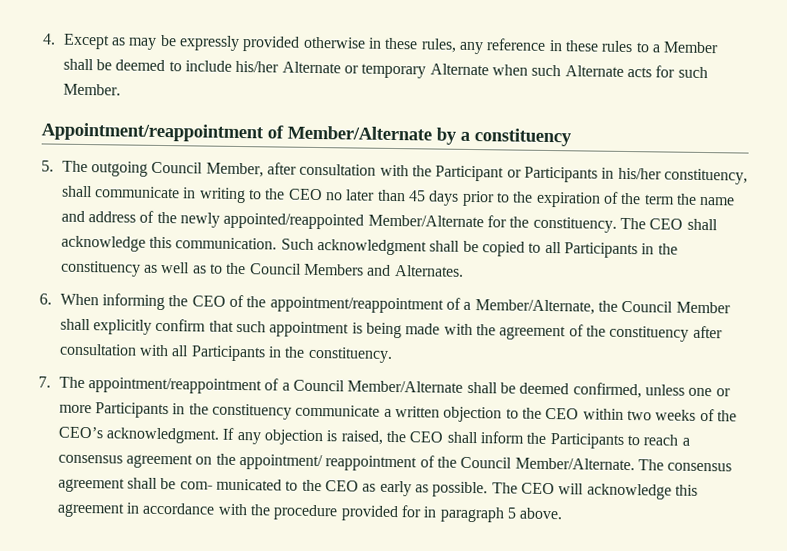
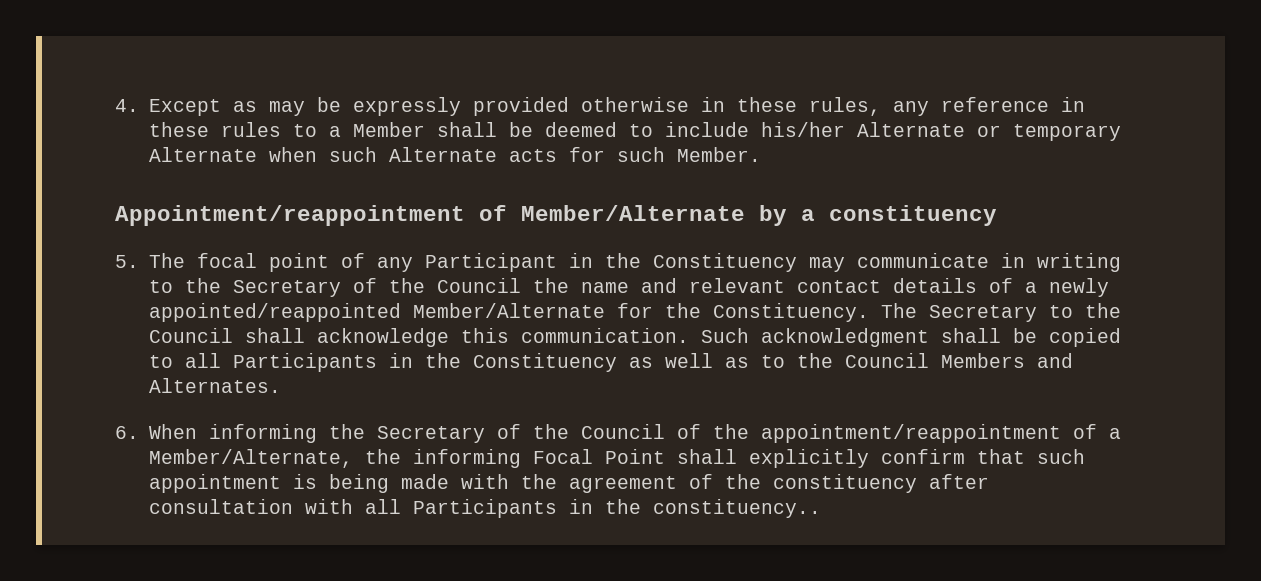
[91,161,748,185] [60,185,93,198] outgoing Council Member, after consultation with the Participant or Participants in his/her constituency, shall -> [196,253,845,272] focal point of any Participant in the Constituency may
[287,188,675,208] CEO no later than 45 days prior to the expiration of the term -> [232,278,521,297] Secretary of the Council
[88,210,177,224] address of the -> [688,278,1037,293] relevant contact details of a
[532,216,684,233] constituency. The CEO -> [712,303,1121,322] [148,328,233,343] Constituency. The Secretary to the Council
[59,260,141,277] constituency -> [472,353,617,372] Constituency
[191,295,226,307] CEO -> [376,424,665,443] Secretary of the Council
[621,300,731,314] Council Member -> [412,449,665,468] informing Focal Point
[307,346,393,363] [38,376,731,399] [58,402,737,423] [57,426,690,449] [57,453,733,472] [57,477,698,500] [56,502,564,523] constituency. // 7. The appointment/reappointment of a Council Member/Alternate shall be deemed confirmed, unless one or more Participants in the constituency communicate a written objection to the CEO within two weeks of the CEO’s acknowledgment. If any objection is raised, the CEO shall inform the Participants to reach a consensus agreement on the appointment/ reappointment of the Council Member/Alternate. The consensus agreement shall be com- municated to the CEO as early as possible. The CEO will acknowledge this agreement in accordance with the procedure provided for in paragraph 5 above. -> [652,499,821,518] constituency..

